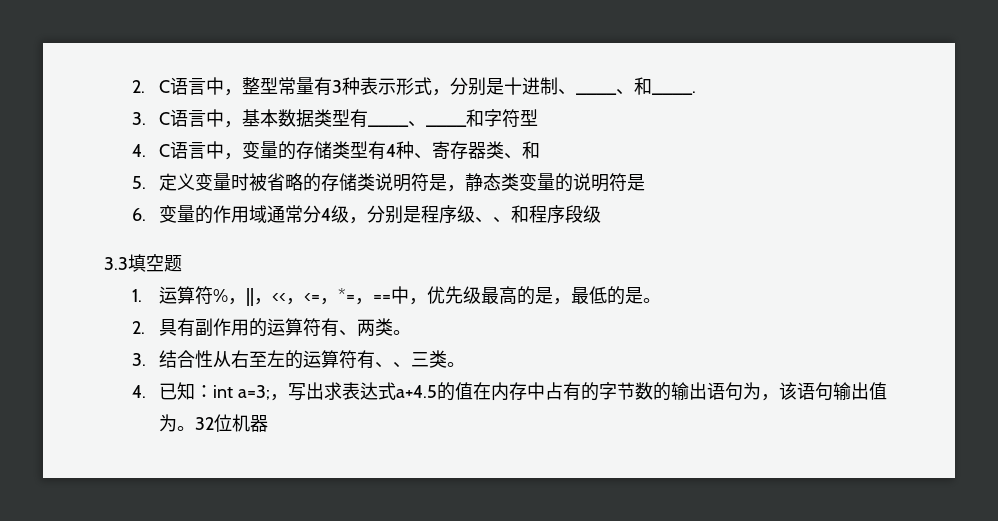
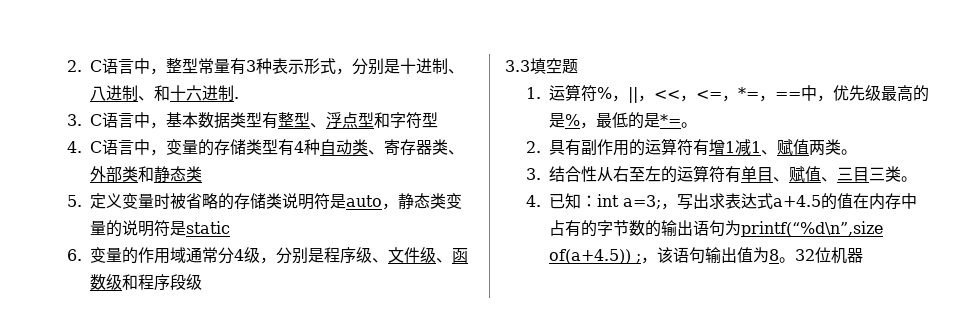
[576,77,697,95] ____、和____. -> [90,85,240,101] 八进制、和十六进制.
[368,121,468,127] ____、____ -> [278,112,375,128] 整型、浮点型
(415, 150) none -> [320,139,369,155] 自动类
[522,141,541,159] 和 -> [90,166,203,182] 外部类和静态类
(448, 182) none -> [346,195,383,207] auto
(646, 182) none -> [186,221,231,234] static
[493,217,512,223] 、 -> [388,247,469,263] [90,274,123,290] 文件级、函数级
(554, 295) none -> [565,114,581,126] %
(644, 295) none -> [660,114,682,126] *=
[339,330,358,336] 、 -> [709,139,810,155] 增1减1、赋值
[375,362,412,368] 、、 -> [741,166,870,182] 单目、赋值、三目
(761, 391) none -> [741,221,884,237] [549,249,642,264] printf(“%d\n”,size of(a+4.5)) ;
(178, 423) none -> [769,249,780,261] 8

